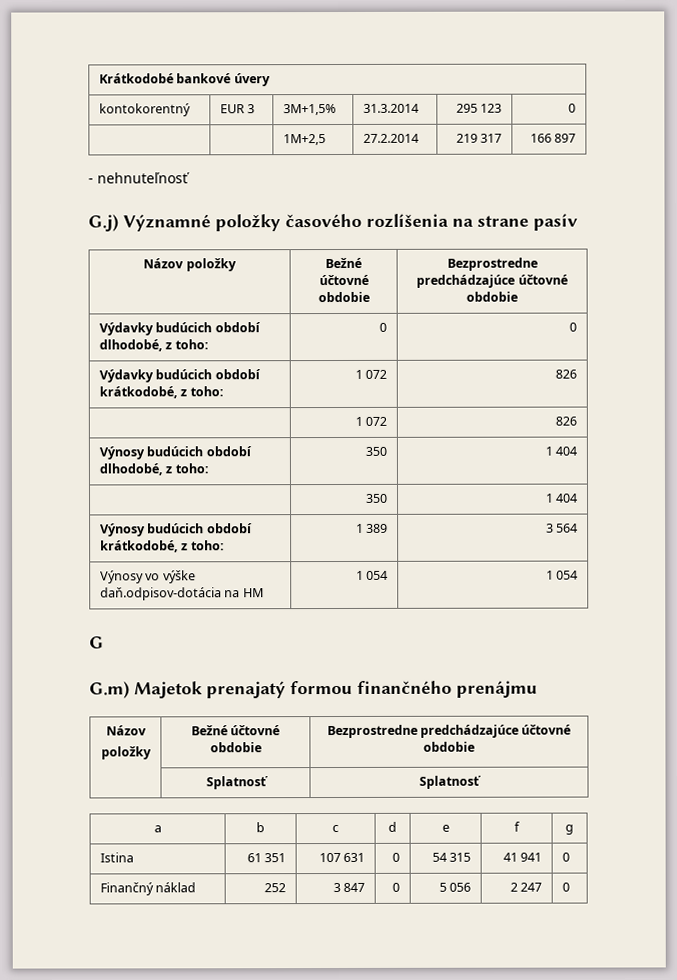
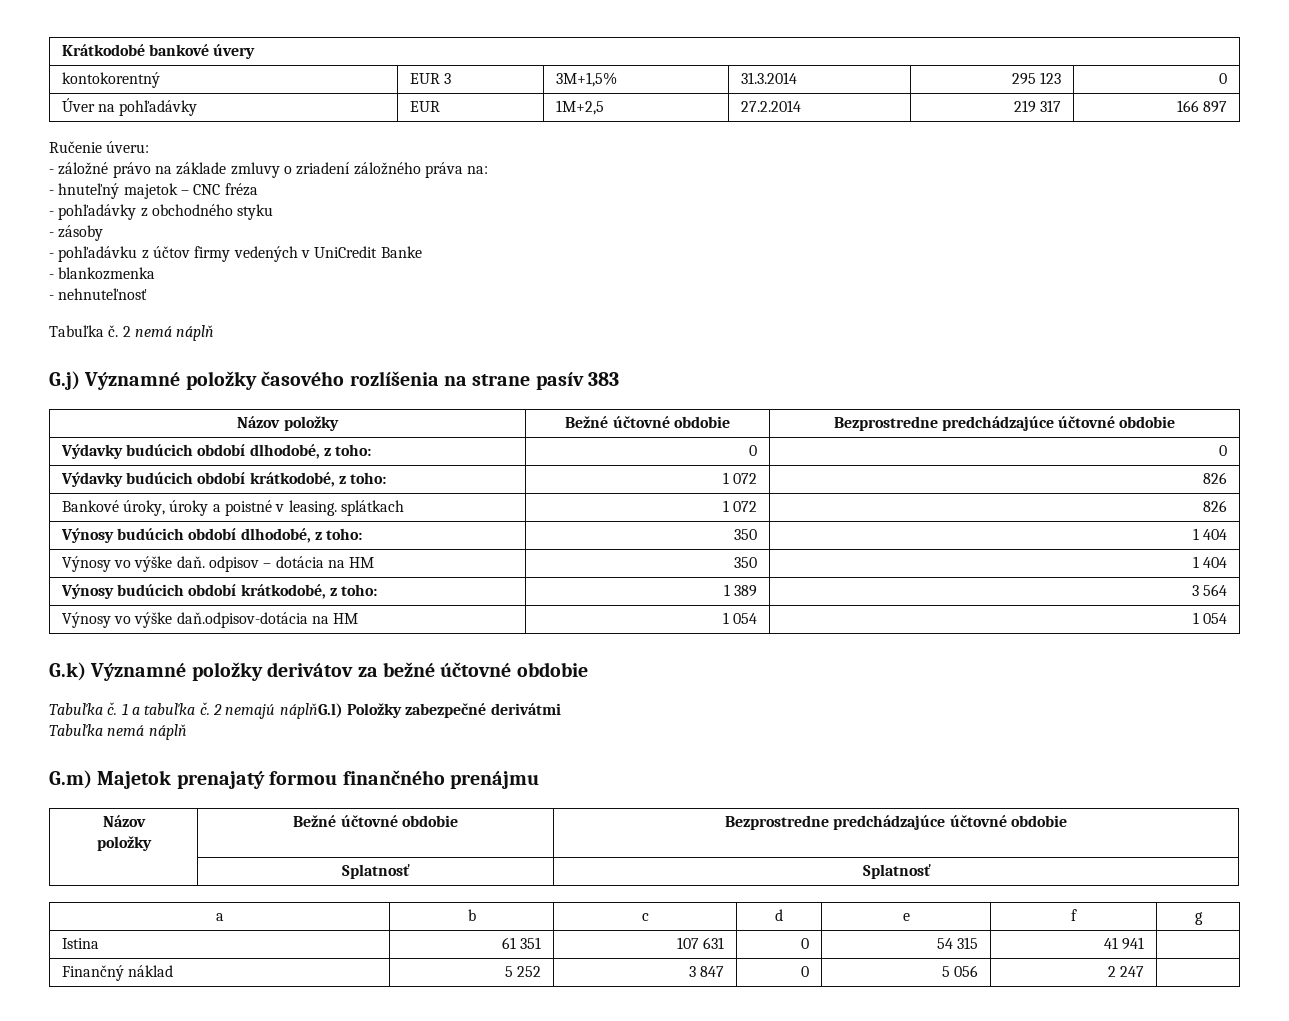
(577, 108) | -> [61,98,198,116] [409,101,440,112] Úver na pohľadávky | EUR
[88,172,190,184] - nehnuteľnosť -> [49,141,150,153] [49,162,489,178] [49,183,258,199] [49,204,274,220] [49,225,104,241] [49,246,422,262] [49,267,156,280] [49,288,148,300] [49,325,215,341] Ručenie úveru: // - záložné právo na základe zmluvy o zriadení záložného práva na: // - hnuteľný majetok – CNC fréza // - pohľadávky z obchodného styku // - zásoby // - pohľadávku z účtov firmy vedených v UniCredit Banke // - blankozmenka // - nehnuteľnosť // Tabuľka č. 2 nemá náplň
(578, 222) none -> [588,372,620,386] 383
(578, 374) none -> [61,500,405,516] Bankové úroky, úroky a poistné v leasing. splátkach
(578, 451) none -> [61,556,375,572] Výnosy vo výške daň. odpisov – dotácia na HM
[89,636,104,649] G -> [49,662,588,681] [49,702,561,719] [49,724,187,740] G.k) Významné položky derivátov za bežné účtovné obdobie // Tabuľka č. 1 a tabuľka č. 2 nemajú náplňG.l) Položky zabezpečné derivátmi // Tabuľka nemá náplň
[561,852,570,862] 0 -> (1145, 943) none
(197, 887) none -> [504,966,513,977] 5
[561,882,570,892] 0 -> (1145, 971) none

